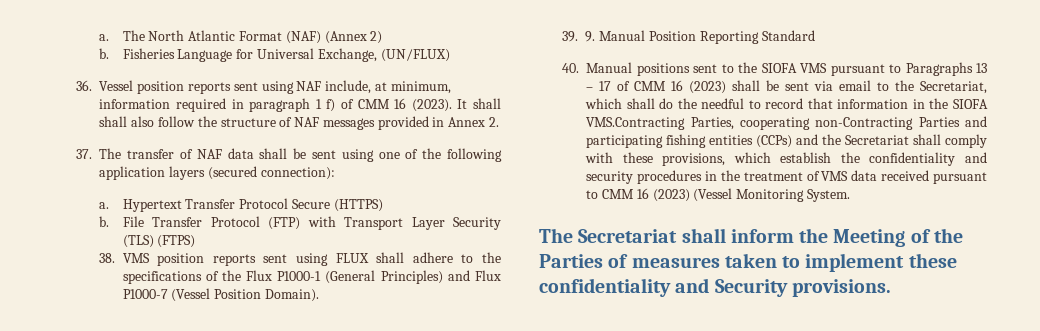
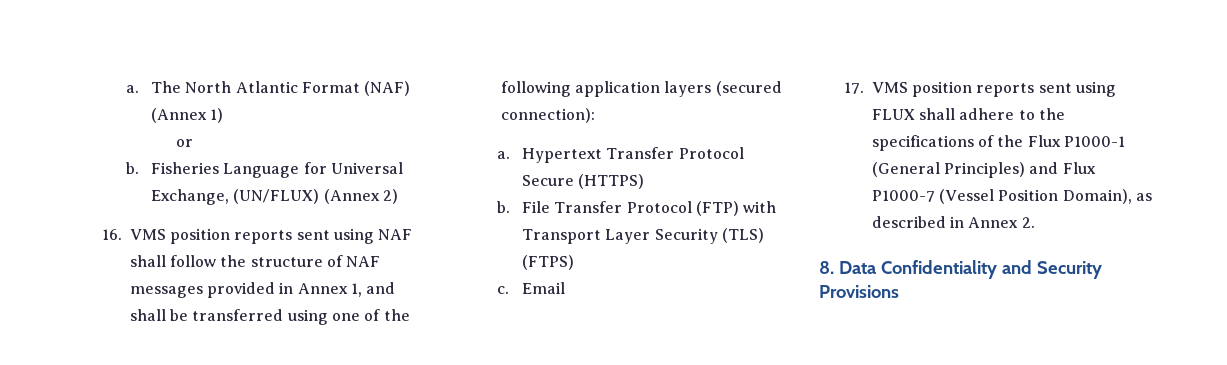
[370,31,383,44] 2) -> [210,108,224,123] [175,139,193,147] 1) // or
[76,80,134,91] // 36. Vessel -> [323,189,398,204] [101,229,166,240] (Annex 2) // 16. VMS
[325,80,451,94] [99,98,502,112] [99,116,155,127] include, at minimum, information required in paragraph 1 f) of CMM 16 (2023). It shall shall also -> [129,255,166,267] shall
[489,117,500,127] [76,148,337,159] 2. // 37. The transfer of NAF data shall be sent -> [350,282,396,297] [129,309,284,321] 1, and shall be transferred
[99,253,116,263] 38. -> [497,282,565,294] [843,82,864,94] c. Email // 17.
[264,289,319,302] [562,30,815,44] [562,62,987,76] [586,80,988,94] [585,98,988,109] [586,116,987,130] [586,134,987,148] [585,152,987,166] [586,170,987,184] [586,188,850,202] [539,228,963,247] [539,253,957,272] [539,278,671,297] Domain). // 39. 9. Manual Position Reporting Standard // 40. Manual positions sent to the SIOFA VMS pursuant to Paragraphs 13 – 17 of CMM 16 (2023) shall be sent via email to the Secretariat, which shall do the needful to record that information in the SIOFA VMS.Contracting Parties, cooperating non-Contracting Parties and participating fishing entities (CCPs) and the Secretariat shall comply with these provisions, which establish the confidentiality and security procedures in the treatment of VMS data received pursuant to CMM 16 (2023) (Vessel Monitoring System. // The Secretariat shall inform the Meeting of the Parties of measures taken to implement these confidentiality -> [1062,189,1152,204] [871,216,1035,228] [819,260,997,279] Domain), as described in Annex 2. // 8. Data Confidentiality
[791,279,891,297] provisions. -> [819,285,899,298] Provisions

